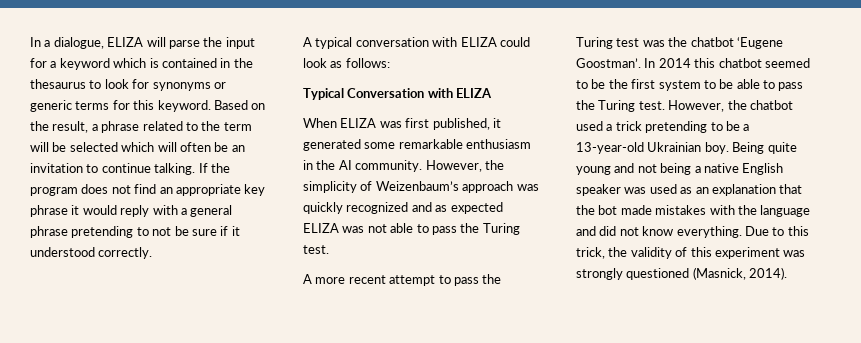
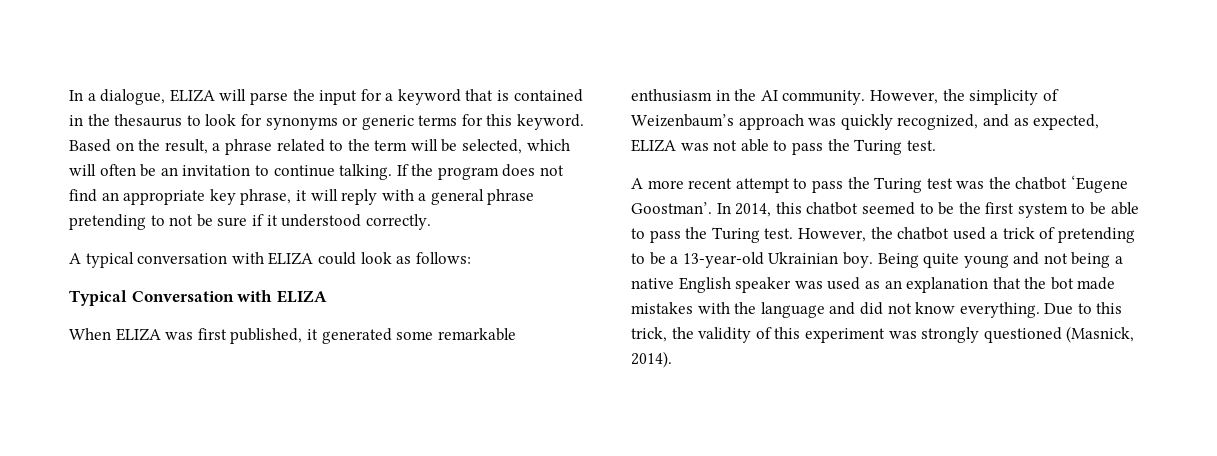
[113,58,147,68] which -> [465,89,494,101] that
[69,142,118,152] selected -> [462,139,523,154] selected,
[30,205,117,217] phrase it would -> [240,189,338,205] phrase, it will
[346,202,409,214] recognized -> [897,114,979,130] recognized,
[450,202,503,214] expected -> [1033,114,1100,130] expected,
[658,58,691,68] 2014 -> [735,203,772,217] 2014,
(642, 126) none -> [1039,227,1056,239] of

